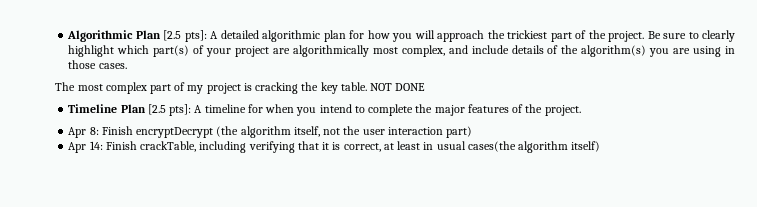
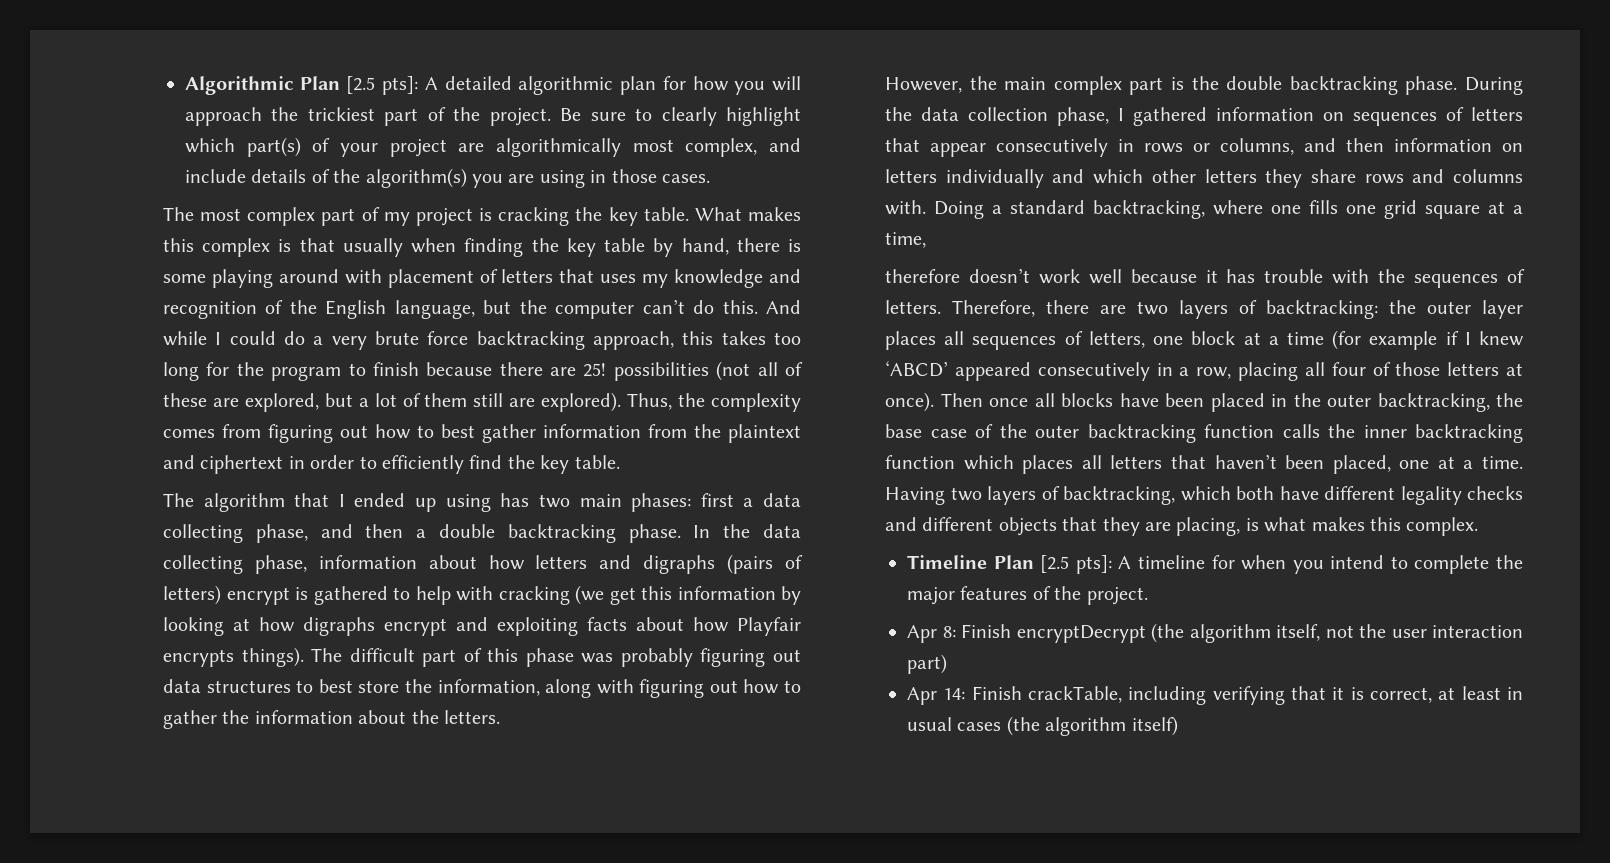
[370,83,426,91] NOT DONE -> [694,207,801,221] [163,238,801,257] [163,269,801,288] [163,299,801,319] [163,331,801,350] [163,361,803,381] [163,392,801,412] [163,424,801,443] [163,455,620,474] [163,493,802,512] [163,524,801,543] [163,554,803,574] [163,585,801,605] [163,617,802,636] [163,647,801,667] [163,679,801,698] [163,710,501,729] [885,76,1523,95] [885,107,1523,126] [885,138,1523,157] [885,169,1523,188] [885,200,1523,219] [885,232,927,248] [885,268,1525,288] [885,300,1523,319] [885,330,1524,350] [885,361,1523,381] [885,392,1523,412] [885,424,1523,443] [885,454,1523,474] [885,486,1523,505] [885,517,1479,536] What makes this complex is that usually when finding the key table by hand, there is some playing around with placement of letters that uses my knowledge and recognition of the English language, but the computer can’t do this. And while I could do a very brute force backtracking approach, this takes too long for the program to finish because there are 25! possibilities (not all of these are explored, but a lot of them still are explored). Thus, the complexity comes from figuring out how to best gather information from the plaintext and ciphertext in order to efficiently find the key table. // The algorithm that I ended up using has two main phases: first a data collecting phase, and then a double backtracking phase. In the data collecting phase, information about how letters and digraphs (pairs of letters) encrypt is gathered to help with cracking (we get this information by looking at how digraphs encrypt and exploiting facts about how Playfair encrypts things). The difficult part of this phase was probably figuring out data structures to best store the information, along with figuring out how to gather the information about the letters. // However, the main complex part is the double backtracking phase. During the data collection phase, I gathered information on sequences of letters that appear consecutively in rows or columns, and then information on letters individually and which other letters they share rows and columns with. Doing a standard backtracking, where one fills one grid square at a time, // therefore doesn’t work well because it has trouble with the sequences of letters. Therefore, there are two layers of backtracking: the outer layer places all sequences of letters, one block at a time (for example if I knew ‘ABCD’ appeared consecutively in a row, placing all four of those letters at once). Then once all blocks have been placed in the outer backtracking, the base case of the outer backtracking function calls the inner backtracking function which places all letters that haven’t been placed, one at a time. Having two layers of backtracking, which both have different legality checks and different objects that they are placing, is what makes this complex.
[467,141,516,152] cases(the -> [957,716,1040,736] cases (the

